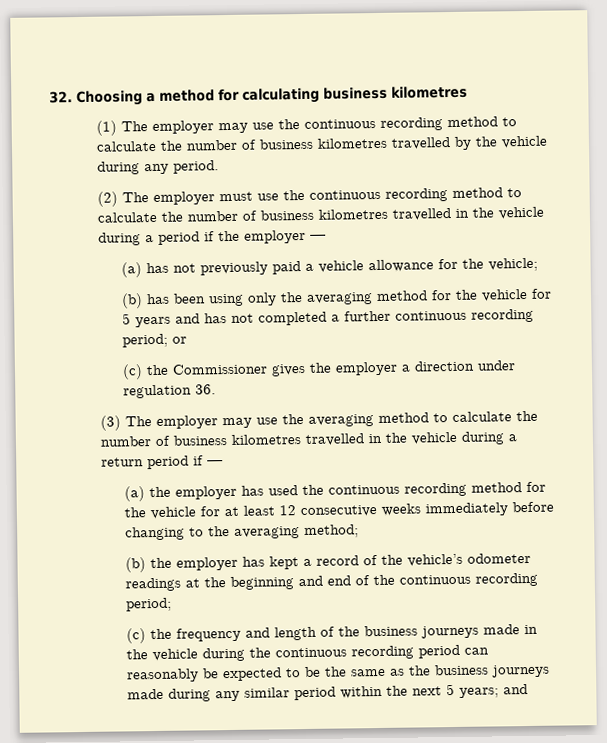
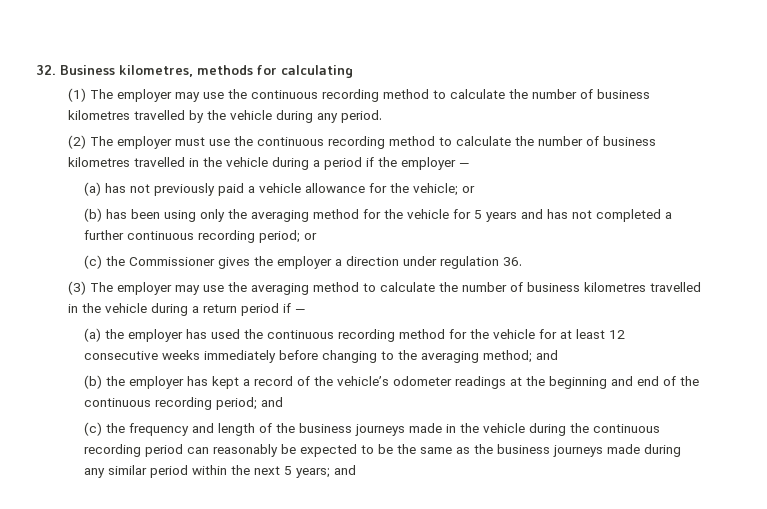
[76,89,215,107] Choosing a method -> [60,65,253,77] Business kilometres, methods
[323,85,468,100] business kilometres -> (353, 71) none
(538, 264) none -> [461,186,475,193] or
(359, 531) none -> [535,350,558,360] and
(172, 604) none -> [260,397,283,407] and

